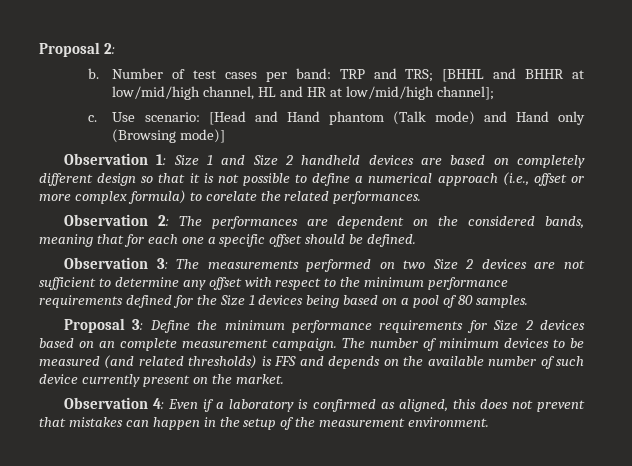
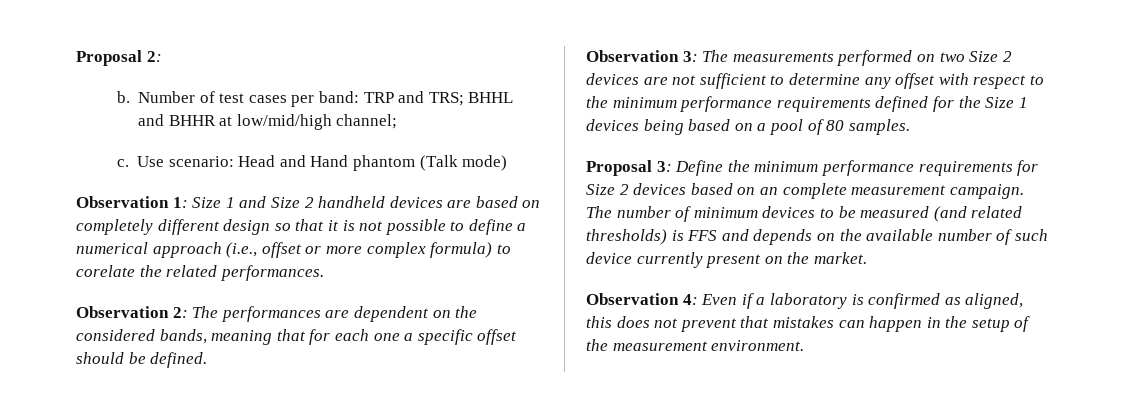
[442,69,485,82] [BHHL -> [468,92,514,103] BHHL
[203,86,494,100] channel, HL and HR at low/mid/high channel]; -> [336,114,398,129] channel;
[208,111,246,125] [Head -> [238,155,276,167] Head
[483,111,585,125] [112,129,226,143] and Hand only (Browsing mode)] -> (508, 163) none

